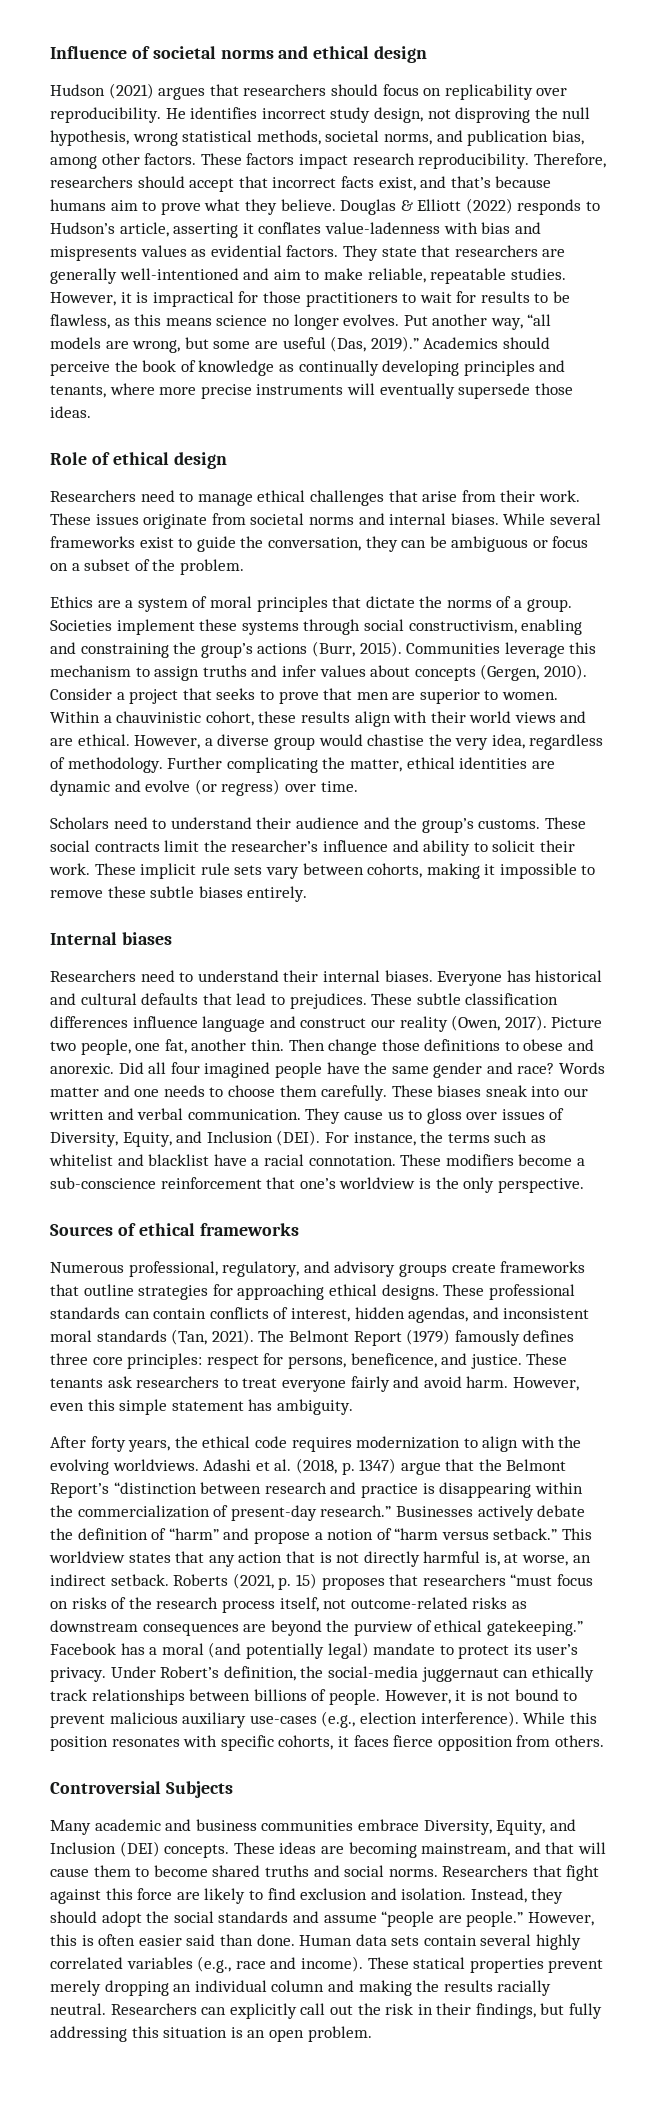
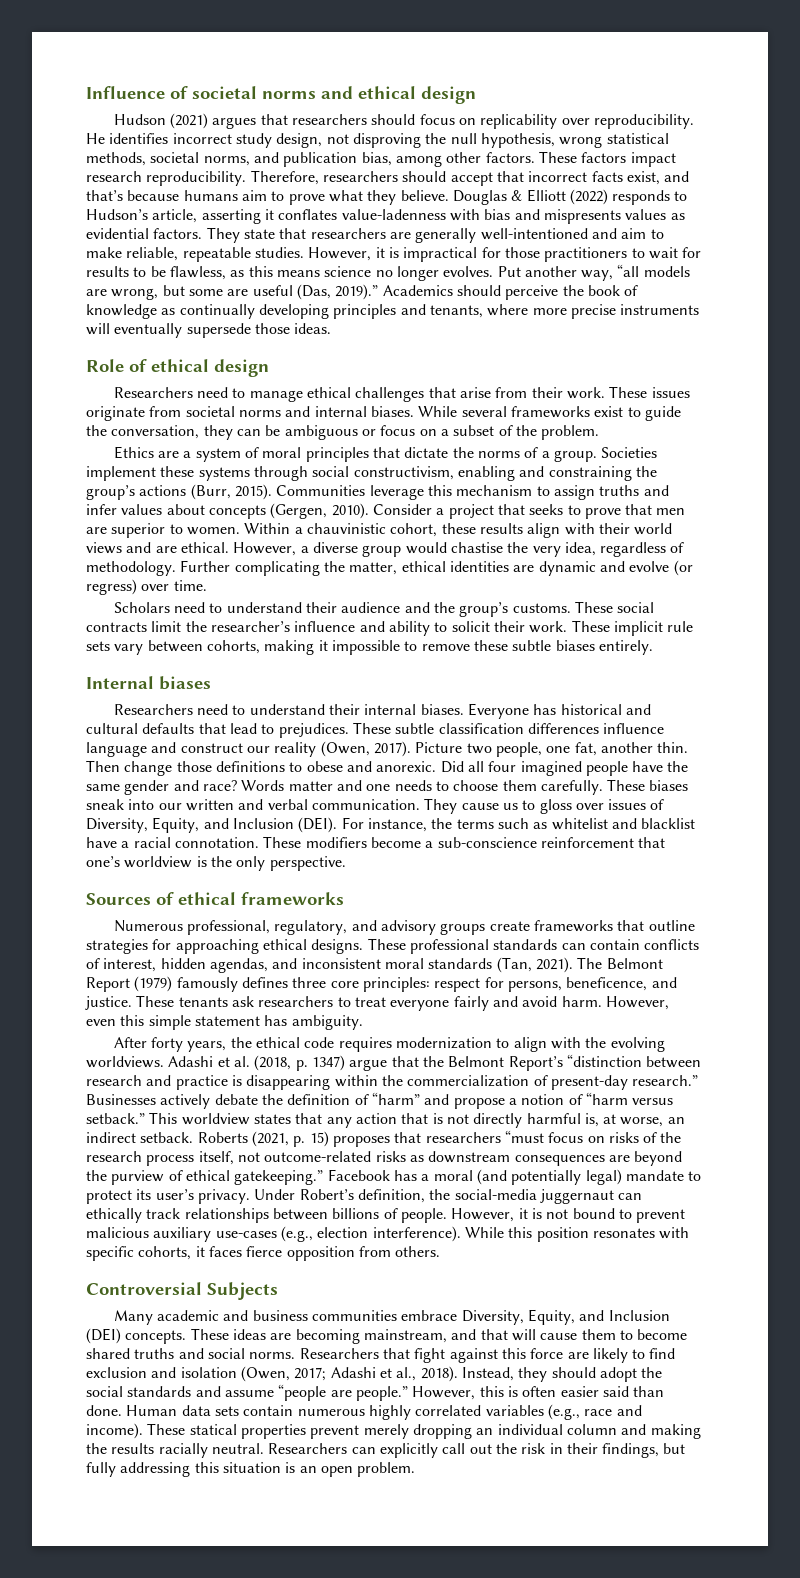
[401,1888,467,1900] isolation. -> [180,1366,458,1382] isolation (Owen, 2017; Adashi et al., 2018).
[480,1934,532,1946] several -> [297,1409,365,1416] numerous

